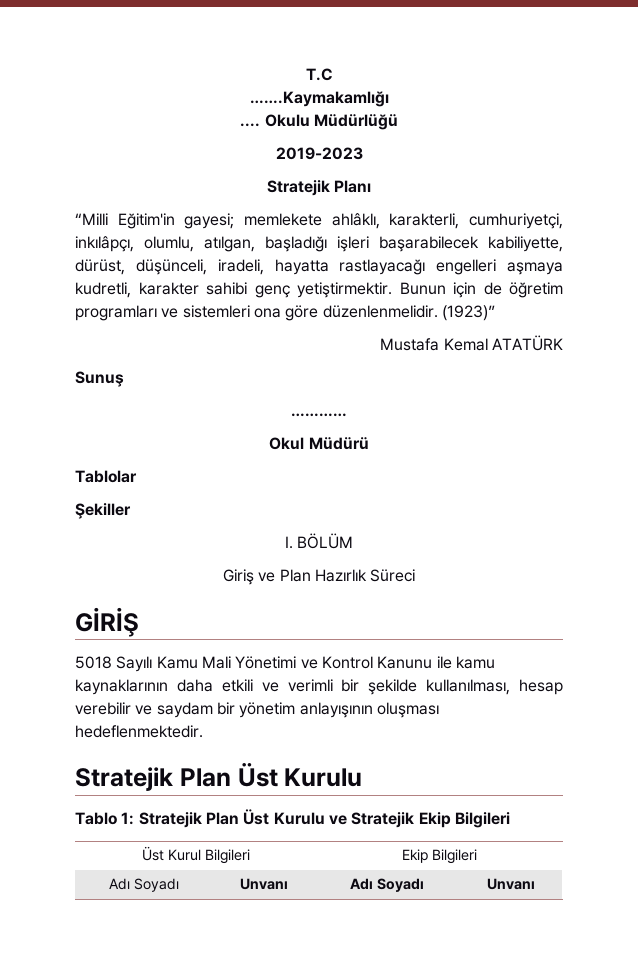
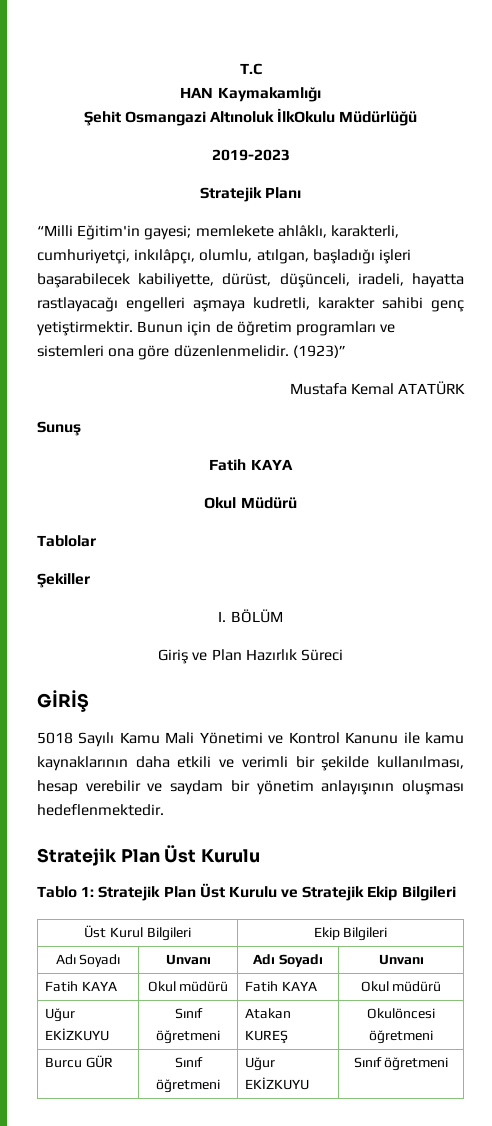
[249,91,389,107] [240,114,310,127] …….Kaymakamlığı // .... Okulu -> [180,87,321,102] [83,108,336,126] HAN Kaymakamlığı // Şehit Osmangazi Altınoluk İlkOkulu
[291,413,347,417] ………… -> [209,459,293,471] Fatih KAYA
(535, 884) none -> [45,981,118,992] [147,981,229,992] [245,981,318,992] [360,981,442,992] [45,1008,76,1022] [45,1028,110,1041] [174,1008,203,1019] [156,1030,220,1044] [245,1008,292,1019] [245,1030,289,1044] [367,1008,435,1019] [369,1030,433,1044] [45,1055,114,1068] [174,1057,203,1068] [156,1079,220,1093] [245,1057,276,1071] [245,1077,310,1090] [353,1057,449,1071] // Fatih KAYA | Okul müdürü | Fatih KAYA | Okul müdürü // Uğur EKİZKUYU | Sınıf öğretmeni | Atakan KUREŞ | Okulöncesi öğretmeni // Burcu GÜR | Sınıf öğretmeni | Uğur EKİZKUYU | Sınıf öğretmeni

